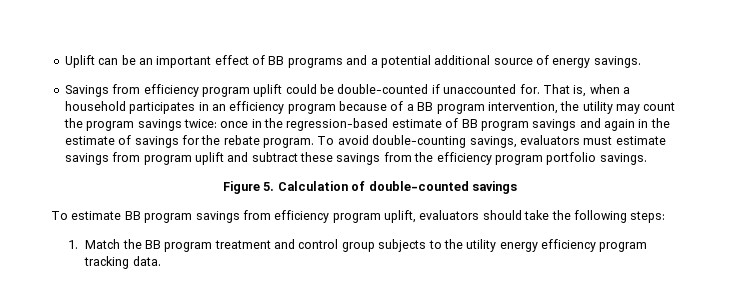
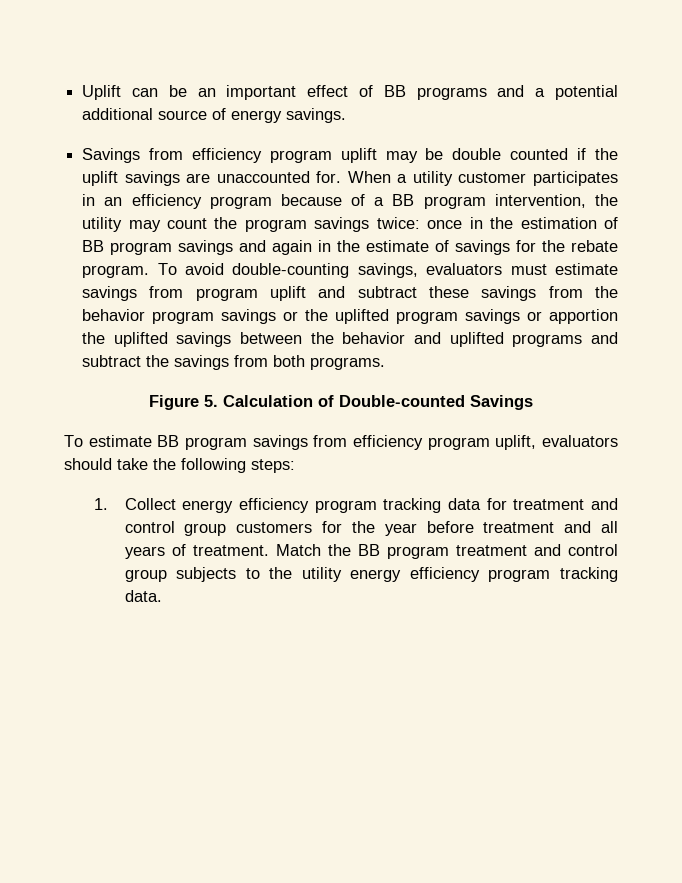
[285,84,630,97] [64,101,126,111] could be double-counted if unaccounted for. That is, when a household -> [385,148,618,163] [82,171,527,186] may be double counted if the uplift savings are unaccounted for. When a utility customer
[286,118,442,131] regression-based estimate -> [520,217,597,229] estimation
[436,152,647,165] efficiency program portfolio savings. -> [82,309,619,324] [82,332,618,347] [82,355,386,370] behavior program savings or the uplifted program savings or apportion the uplifted savings between the behavior and uplifted programs and subtract the savings from both programs.
[368,181,517,194] double-counted savings -> [339,395,533,410] Double-counted Savings
(79, 244) none -> [124,498,618,513] [124,521,618,536] [124,544,269,559] Collect energy efficiency program tracking data for treatment and control group customers for the year before treatment and all years of treatment.

